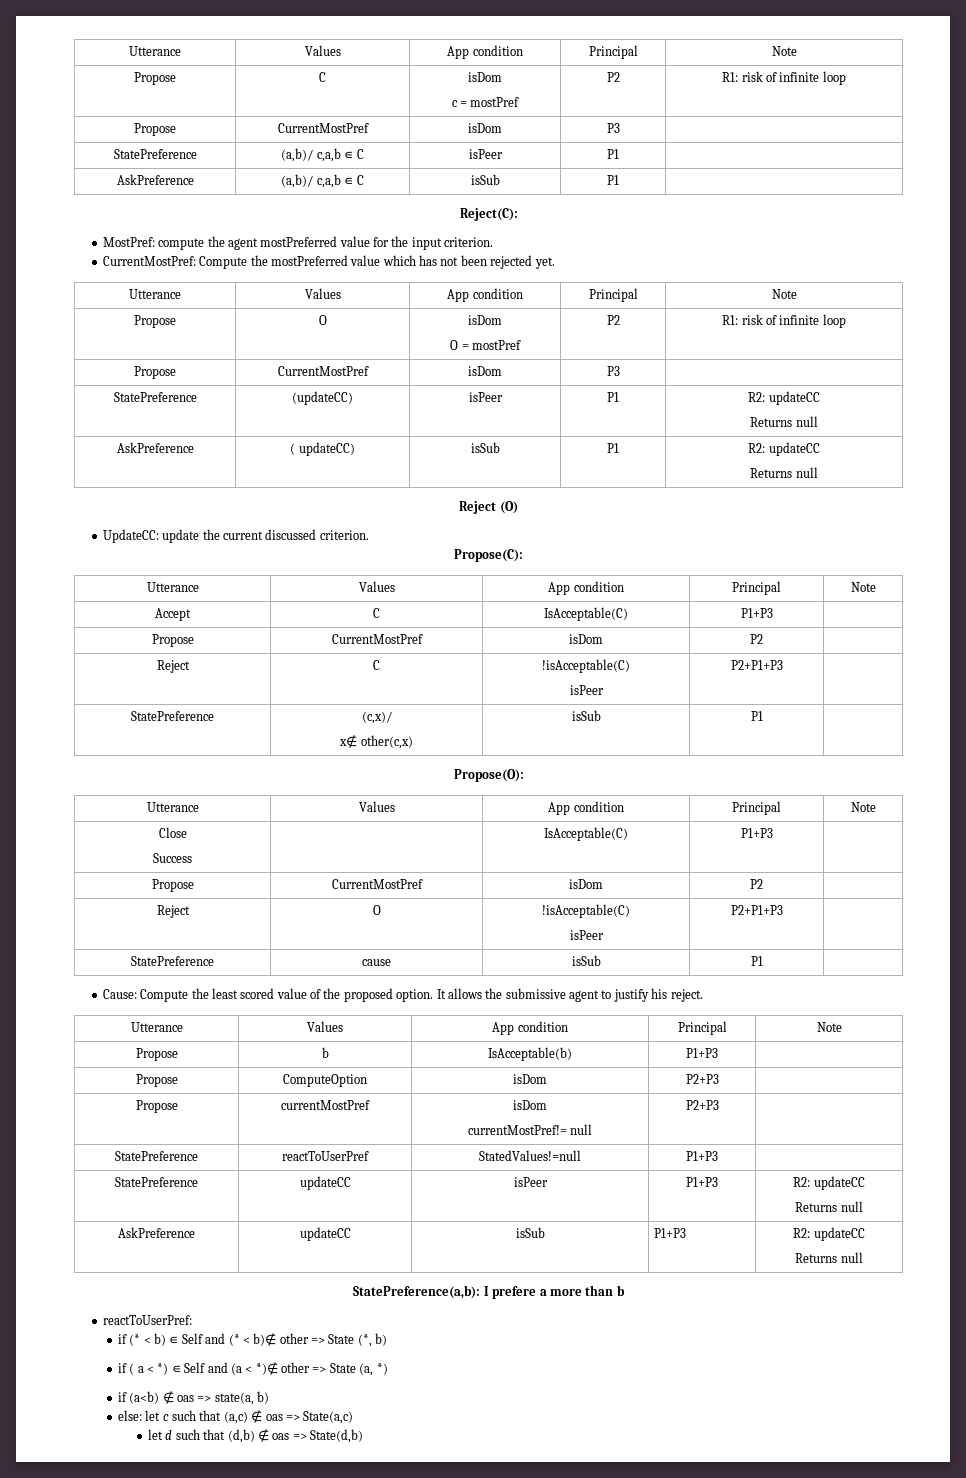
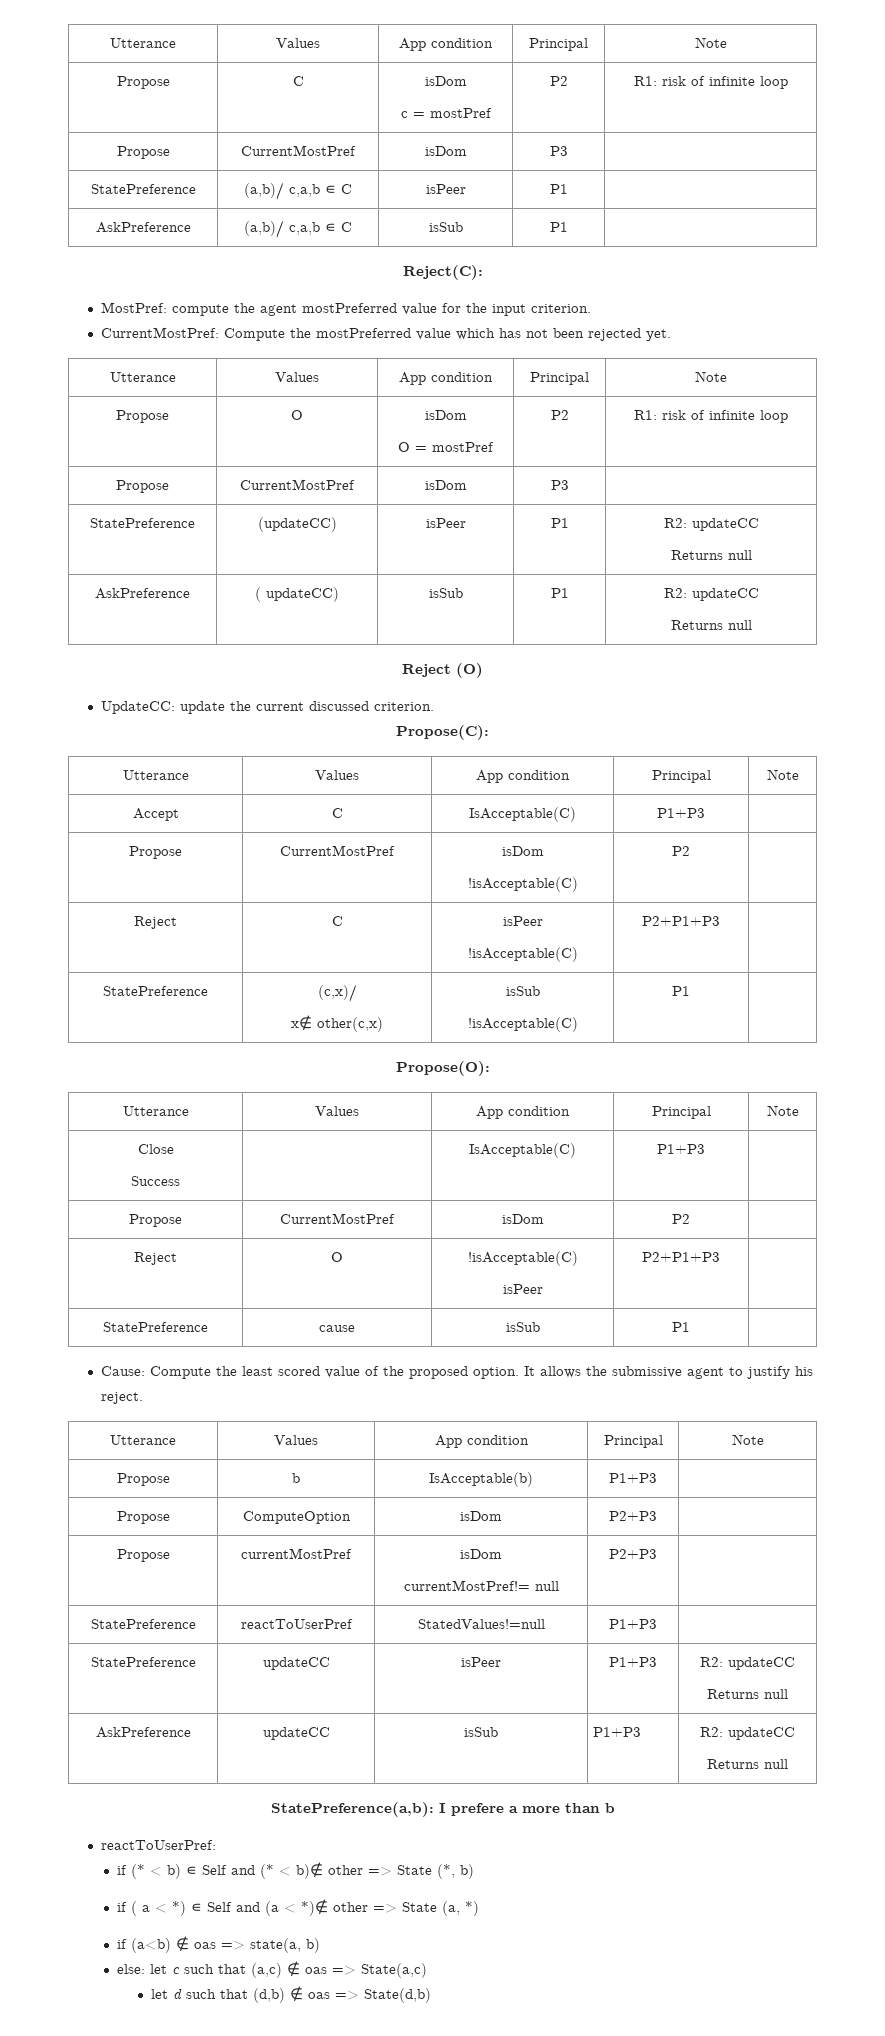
(603, 639) none -> [467,877,578,892] // !isAcceptable(C)
[542,659,630,673] [569,685,604,695] !isAcceptable(C) // isPeer -> [502,916,543,926] [467,947,578,962] isPeer // !isAcceptable(C)
(601, 715) none -> [467,1017,578,1032] // !isAcceptable(C)

